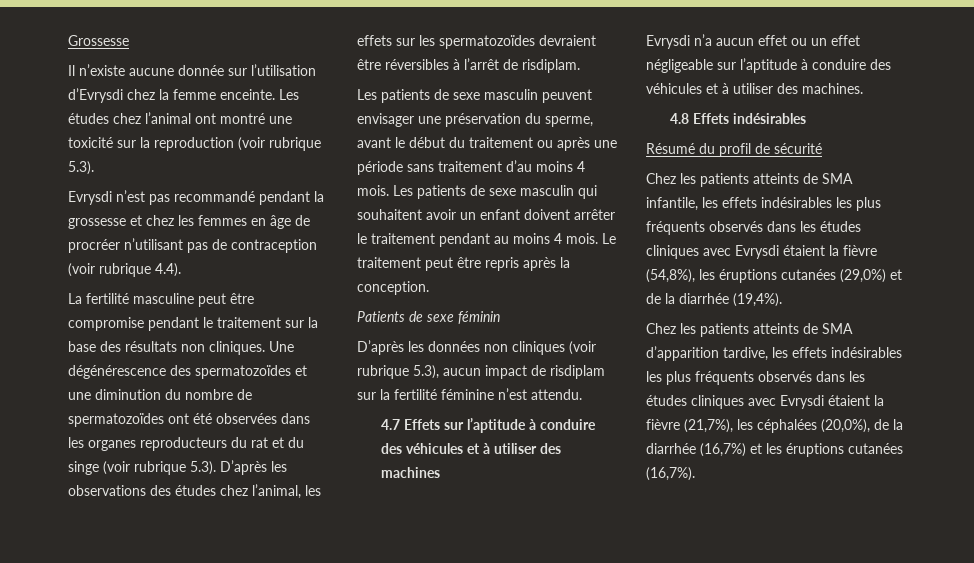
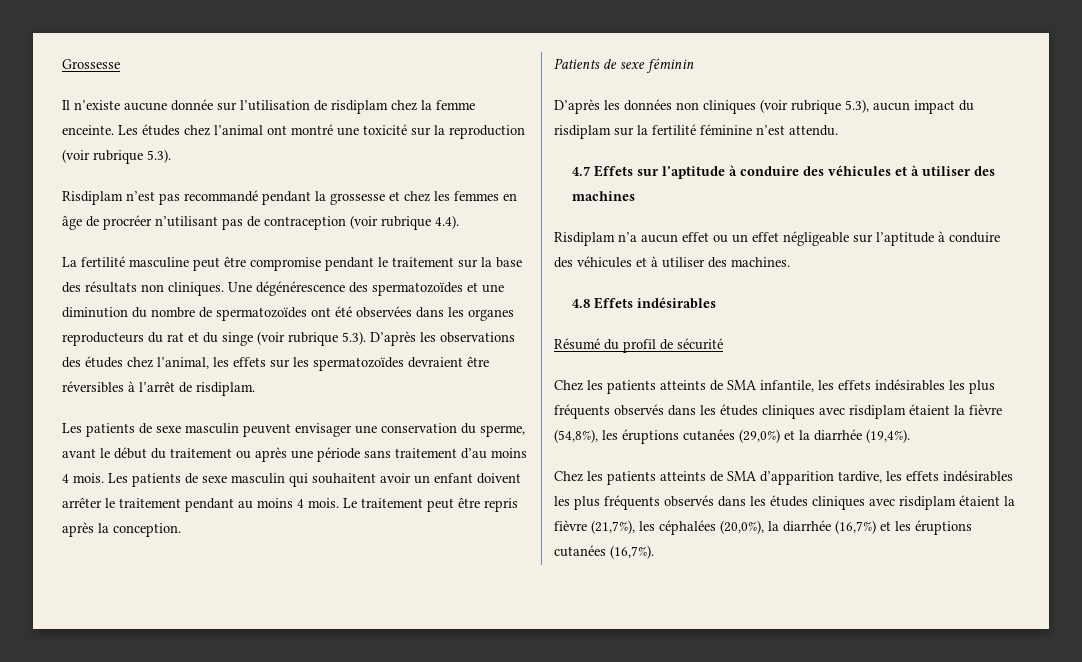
[68,88,123,103] d’Evrysdi -> [314,100,388,114] de risdiplam
[68,191,112,205] Evrysdi -> [62,191,123,205] Risdiplam
[445,113,521,127] préservation -> [381,423,457,433] conservation
[531,365,546,376] de -> [959,100,974,111] du
[646,35,690,49] Evrysdi -> [554,232,615,246] Risdiplam
[735,245,779,259] Evrysdi -> [849,405,906,419] risdiplam
[646,293,661,304] de -> (795, 435) none
[780,395,824,409] Evrysdi -> [899,496,956,510] risdiplam
[874,419,889,430] de -> (764, 527) none

